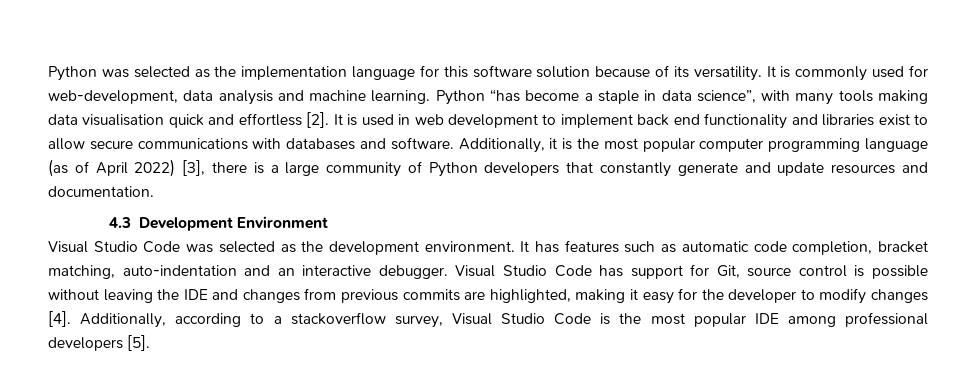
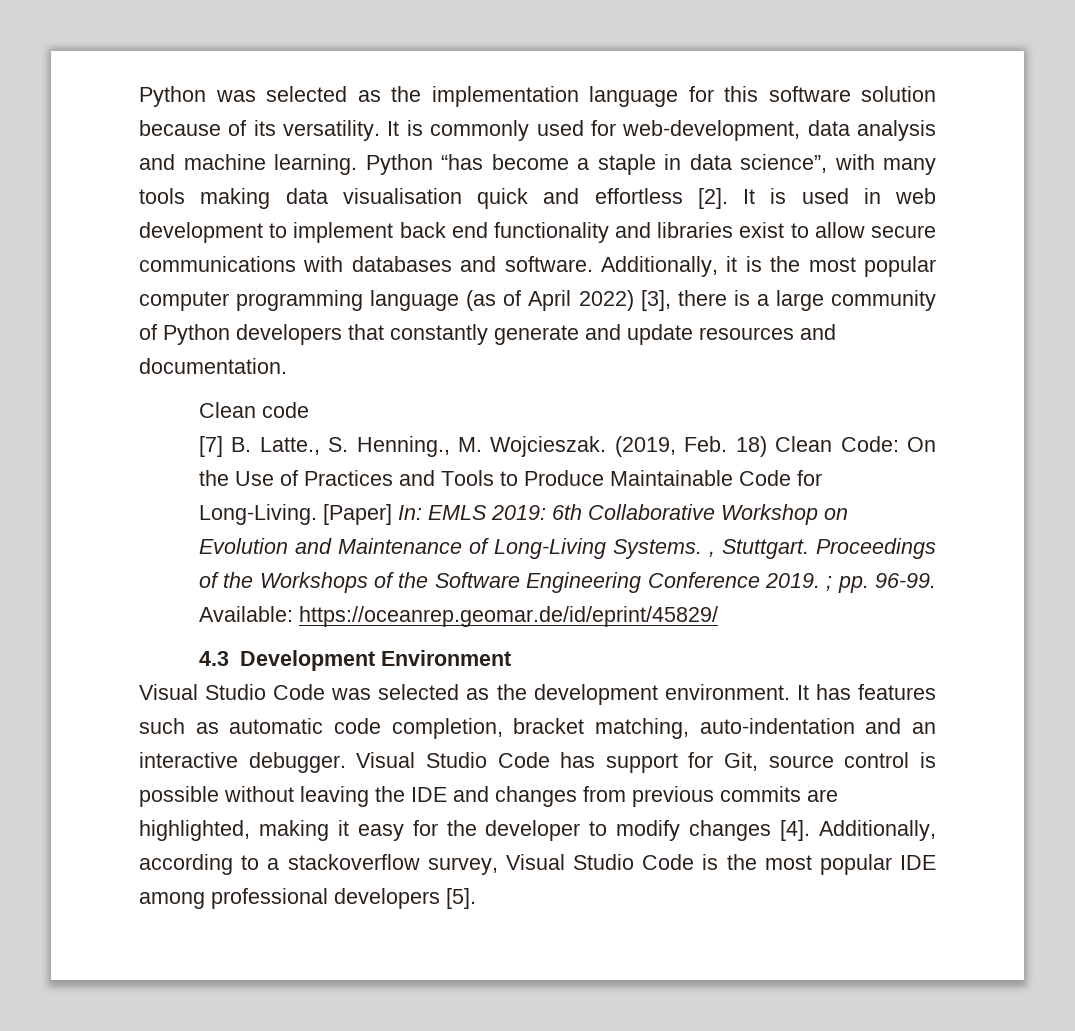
(154, 191) none -> [198,402,309,418] [198,436,936,457] [198,470,822,486] [198,504,848,525] [198,538,936,559] [198,572,936,593] [198,606,718,627] // Clean code // [7] B. Latte., S. Henning., M. Wojcieszak. (2019, Feb. 18) Clean Code: On the Use of Practices and Tools to Produce Maintainable Code for Long-Living. [Paper] In: EMLS 2019: 6th Collaborative Workshop on Evolution and Maintenance of Long-Living Systems. , Stuttgart. Proceedings of the Workshops of the Software Engineering Conference 2019. ; pp. 96-99. Available: https://oceanrep.geomar.de/id/eprint/45829/

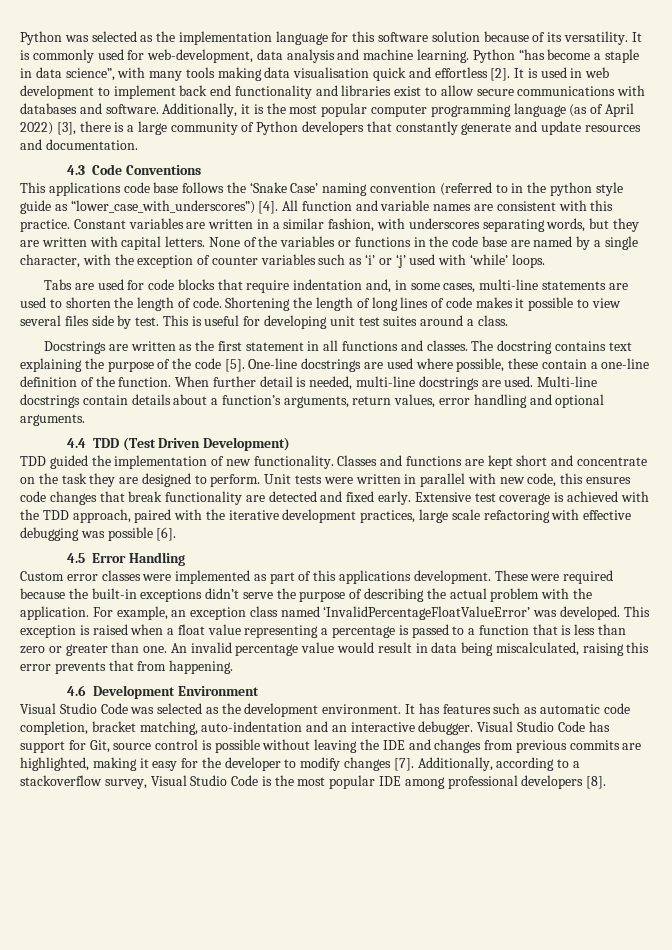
[198,402,309,418] [198,436,936,457] [198,470,822,486] [198,504,848,525] [198,538,936,559] [198,572,936,593] [198,606,718,627] [198,651,229,666] Clean code // [7] B. Latte., S. Henning., M. Wojcieszak. (2019, Feb. 18) Clean Code: On the Use of Practices and Tools to Produce Maintainable Code for Long-Living. [Paper] In: EMLS 2019: 6th Collaborative Workshop on Evolution and Maintenance of Long-Living Systems. , Stuttgart. Proceedings of the Workshops of the Software Engineering Conference 2019. ; pp. 96-99. Available: https://oceanrep.geomar.de/id/eprint/45829/ // 4.3 -> [66,164,201,175] [20,182,623,196] [20,200,614,214] [20,218,639,232] [20,236,638,250] [20,254,545,268] [43,279,628,293] [20,297,621,311] [20,315,508,329] [43,340,632,354] [20,358,650,372] [20,376,598,390] [20,394,605,408] [20,414,85,426] [66,437,291,451] [20,455,647,469] [20,473,632,487] [20,491,649,505] [20,509,632,523] [20,527,177,541] [66,552,185,566] [20,570,614,584] [20,588,592,602] [20,606,650,620] [20,624,627,638] [20,642,650,656] [20,660,234,674] [66,685,86,696] 4.3 Code Conventions // This applications code base follows the ‘Snake Case’ naming convention (referred to in the python style guide as “lower_case_with_underscores”) [4]. All function and variable names are consistent with this practice. Constant variables are written in a similar fashion, with underscores separating words, but they are written with capital letters. None of the variables or functions in the code base are named by a single character, with the exception of counter variables such as ‘i’ or ‘j’ used with ‘while’ loops. // Tabs are used for code blocks that require indentation and, in some cases, multi-line statements are used to shorten the length of code. Shortening the length of long lines of code makes it possible to view several files side by test. This is useful for developing unit test suites around a class. // Docstrings are written as the first statement in all functions and classes. The docstring contains text explaining the purpose of the code [5]. One-line docstrings are used where possible, these contain a one-line definition of the function. When further detail is needed, multi-line docstrings are used. Multi-line docstrings contain details about a function’s arguments, return values, error handling and optional arguments. // 4.4 TDD (Test Driven Development) // TDD guided the implementation of new functionality. Classes and functions are kept short and concentrate on the task they are designed to perform. Unit tests were written in parallel with new code, this ensures code changes that break functionality are detected and fixed early. Extensive test coverage is achieved with the TDD approach, paired with the iterative development practices, large scale refactoring with effective debugging was possible [6]. // 4.5 Error Handling // Custom error classes were implemented as part of this applications development. These were required because the built-in exceptions didn’t serve the purpose of describing the actual problem with the application. For example, an exception class named ‘InvalidPercentageFloatValueError’ was developed. This exception is raised when a float value representing a percentage is passed to a function that is less than zero or greater than one. An invalid percentage value would result in data being miscalculated, raising this error prevents that from happening. // 4.6
[780,820,811,841] [4]. -> [393,758,414,771] [7].
[446,888,476,909] [5]. -> [586,776,607,789] [8].

